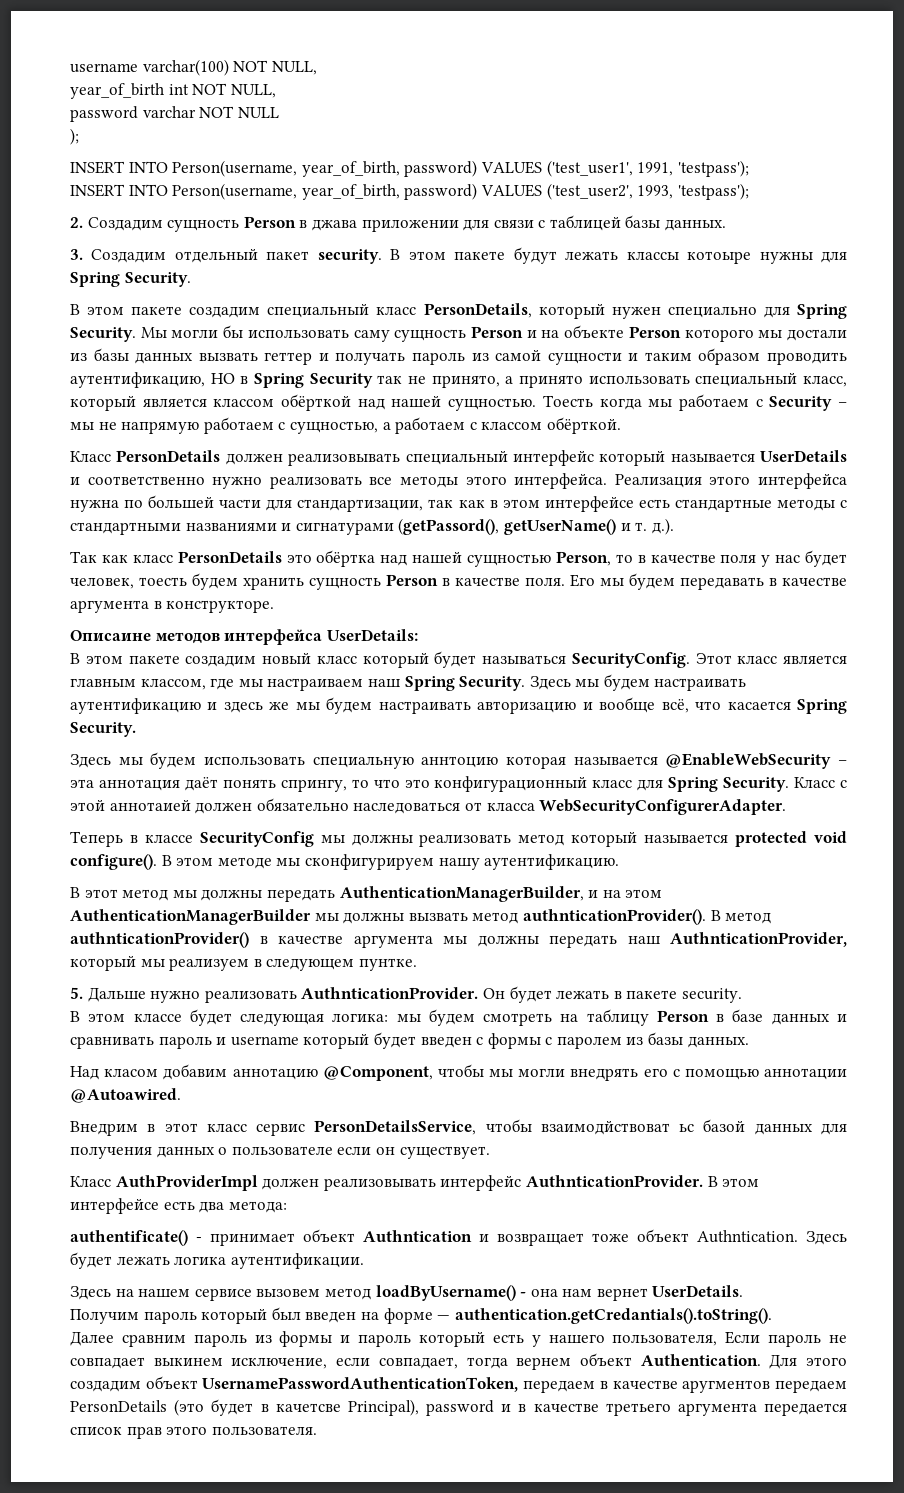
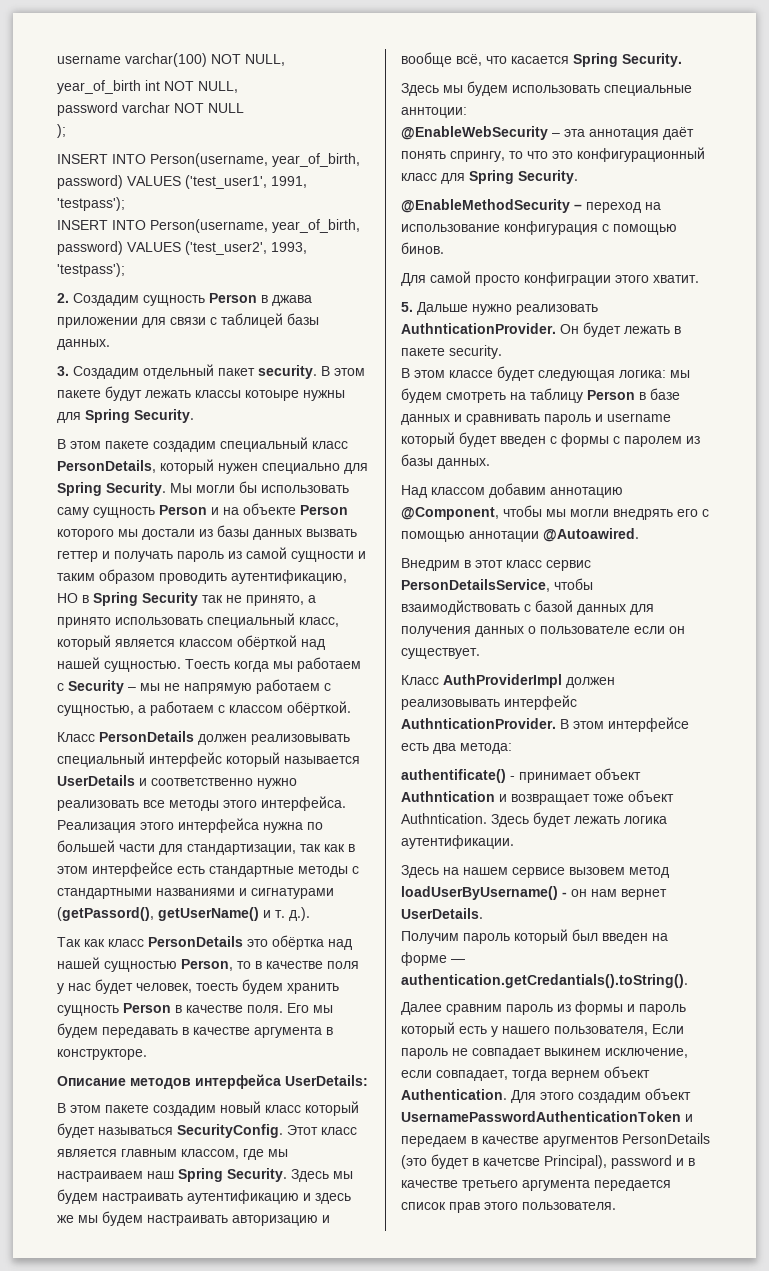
[70,630,151,641] Описаине -> [57,1076,126,1086] Описание
[312,756,658,769] специальную аннтоцию которая называется -> [604,85,692,96] [401,107,467,118] специальные аннтоции: //
[794,777,848,788] [70,798,787,815] [70,831,847,847] [70,854,620,870] [70,886,663,902] [70,909,772,925] [70,932,847,948] [70,955,417,971] Класс с этой аннотаией должен обязательно наследоваться от класса WebSecurityConfigurerAdapter. // Теперь в классе SecurityConfig мы должны реализовать метод который называется protected void configure(). В этом методе мы сконфигурируем нашу аутентификацию. // В этот метод мы должны передать AuthenticationManagerBuilder, и на этом AuthenticationManagerBuilder мы должны вызвать метод authnticationProvider(). В метод authnticationProvider() в качестве аргумента мы должны передать наш AuthnticationProvider, который мы реализуем в следующем пунтке. -> [401,199,661,213] [401,221,677,235] [401,242,444,254] [401,271,699,286] // @EnableMethodSecurity – переход на использование конфигурация с помощью бинов. // Для самой просто конфиграции этого хватит.
[104,1068,159,1077] класом -> [431,487,485,495] классом
[540,1120,695,1135] взаимодйствоват ьс -> [401,600,531,615] взаимодйствовать с
[375,1285,558,1301] loadByUsername() - она -> [401,886,587,900] loadUserByUsername() - он
[202,1377,519,1392] UsernamePasswordAuthenticationToken, -> [401,1111,693,1122] UsernamePasswordAuthenticationToken и
[774,1380,847,1393] передаем -> (618, 1141) none

